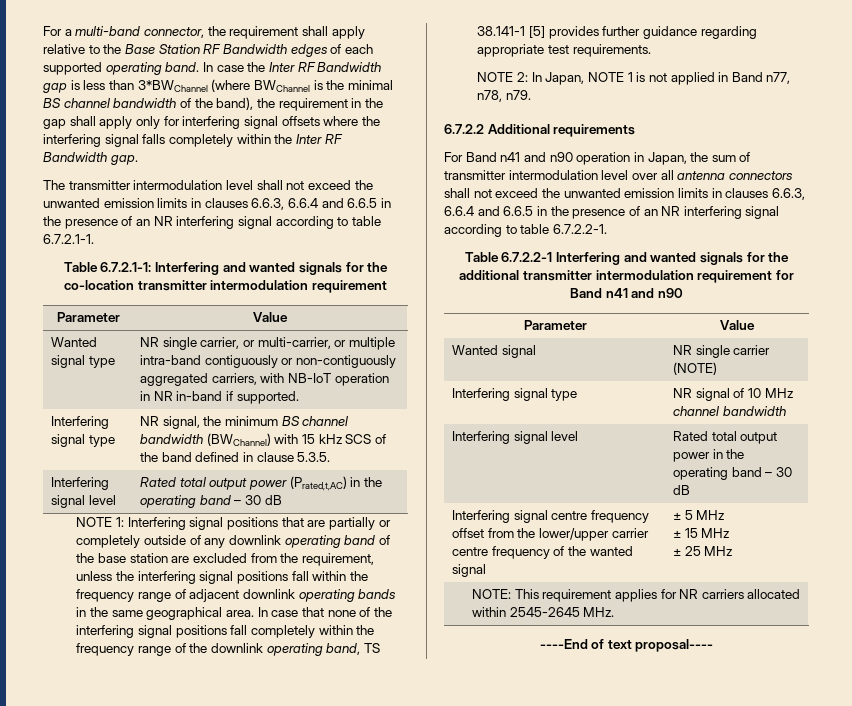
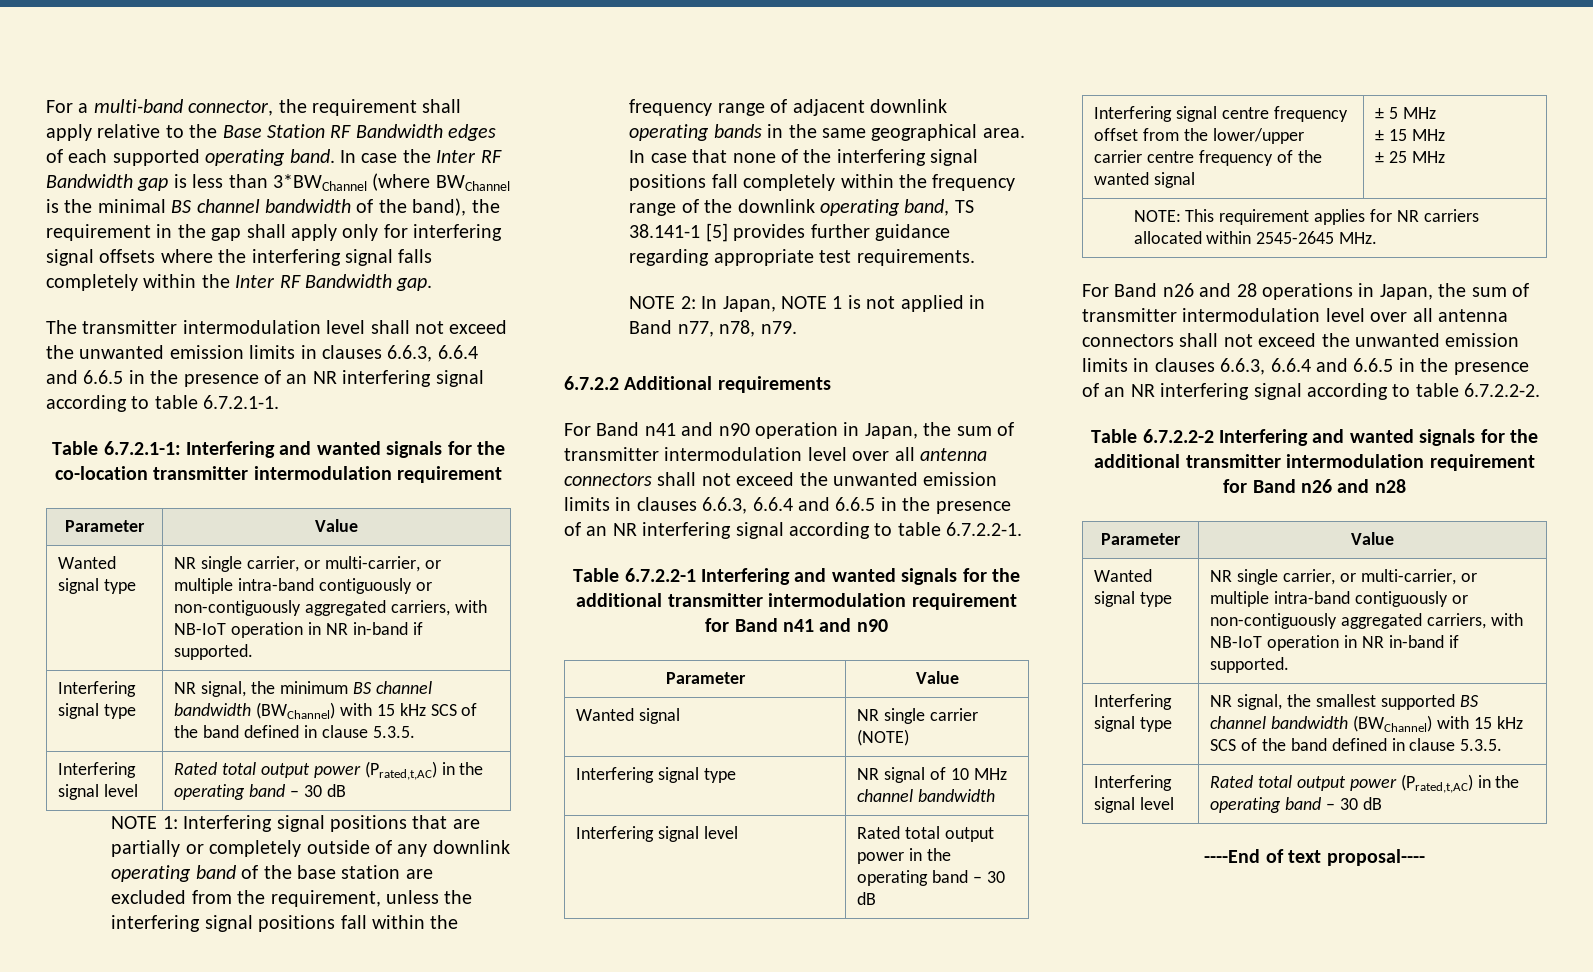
(615, 612) none -> [1082,283,1529,300] [1082,308,1508,322] [1082,333,1520,347] [1082,358,1529,375] [1082,383,1541,400] [1091,429,1538,446] [1094,454,1535,471] [1223,479,1406,493] [1101,533,1181,545] [1351,532,1394,545] [1094,569,1153,582] [1094,591,1173,607] [1210,569,1477,585] [1210,591,1468,607] [1210,613,1523,629] [1210,635,1459,651] [1210,657,1290,673] [1094,694,1173,710] [1094,716,1173,732] [1210,694,1479,710] [1210,715,1523,732] [1210,738,1503,751] [1094,775,1173,791] [1094,797,1175,813] [1210,774,1520,793] [1210,797,1382,813] // For Band n26 and 28 operations in Japan, the sum of transmitter intermodulation level over all antenna connectors shall not exceed the unwanted emission limits in clauses 6.6.3, 6.6.4 and 6.6.5 in the presence of an NR interfering signal according to table 6.7.2.2-2. // Table 6.7.2.2-2 Interfering and wanted signals for the additional transmitter intermodulation requirement for Band n26 and n28 // Parameter | Value // Wanted signal type | NR single carrier, or multi-carrier, or multiple intra-band contiguously or non-contiguously aggregated carriers, with NB-IoT operation in NR in-band if supported. // Interfering signal type | NR signal, the smallest supported BS channel bandwidth (BWChannel) with 15 kHz SCS of the band defined in clause 5.3.5. // Interfering signal level | Rated total output power (Prated,t,AC) in the operating band – 30 dB

